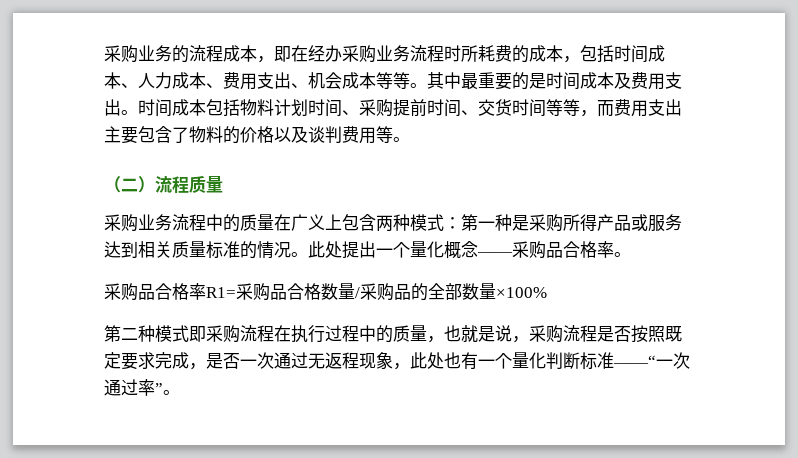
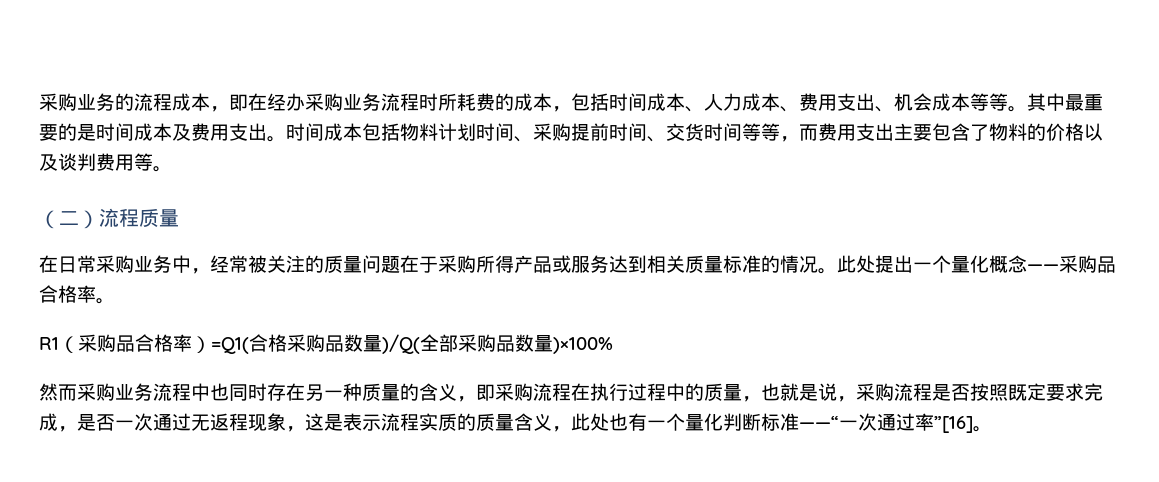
[104,214,529,232] 采购业务流程中的质量在广义上包含两种模式：第一种是 -> [39,255,438,274] 在日常采购业务中，经常被关注的质量问题在于
[104,283,547,301] [104,325,189,342] 采购品合格率R1=采购品合格数量/采购品的全部数量×100% // 第二种模式 -> [39,334,613,354] [39,383,476,402] R1（采购品合格率）=Q1(合格采购品数量)/Q(全部采购品数量)×100% // 然而采购业务流程中也同时存在另一种质量的含义，
(410, 366) none -> [305,413,571,432] 这是表示流程实质的质量含义，
[155,383,163,394] ” -> [934,416,973,433] ”[16]

